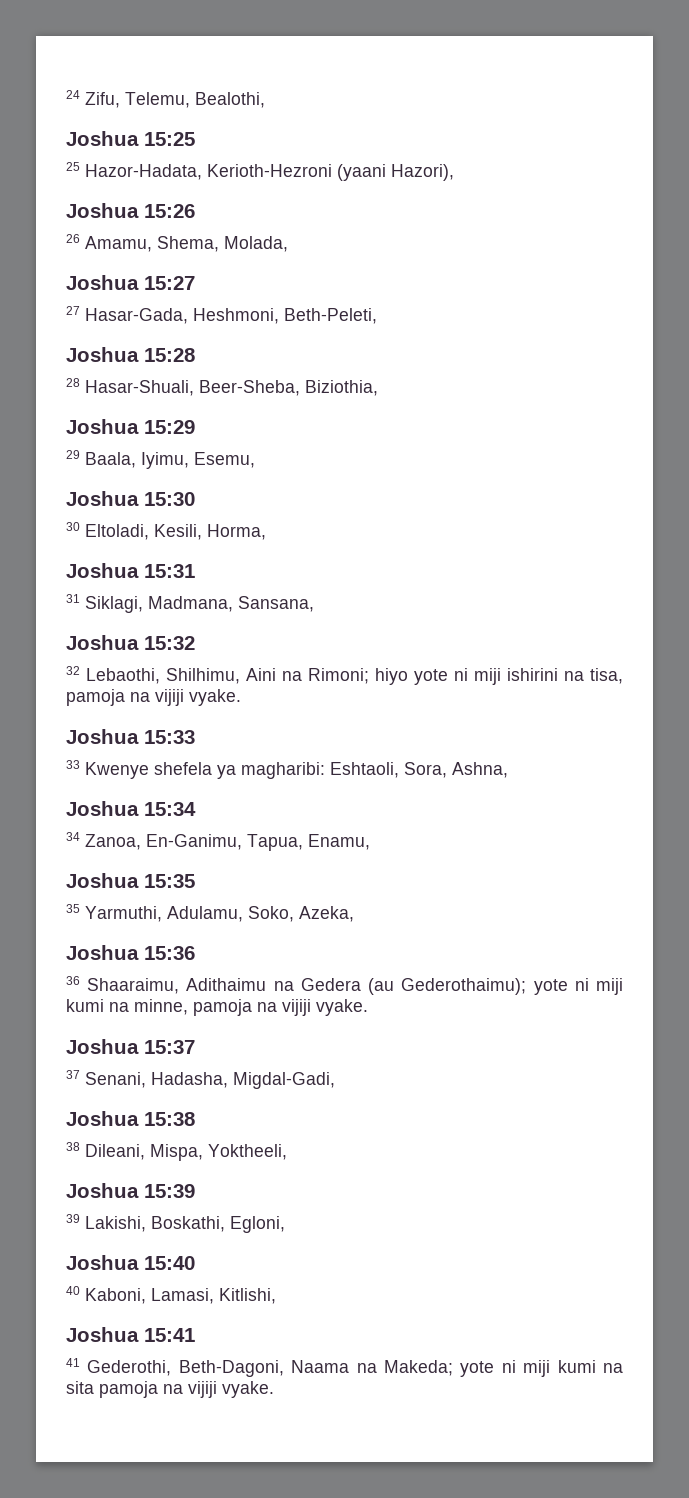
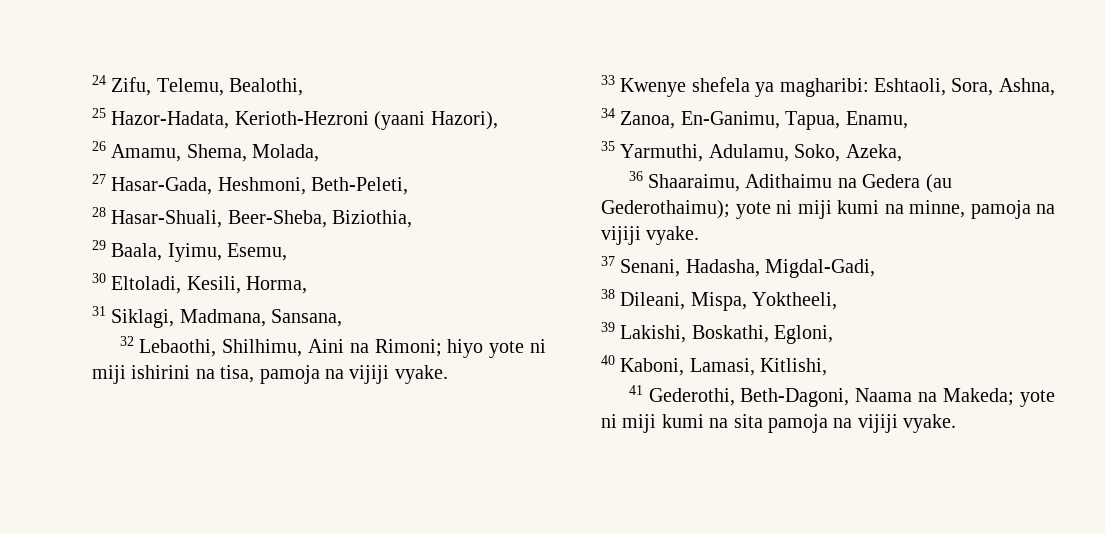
[66,131,195,146] // Joshua 15:25 -> (304, 87) none
[66,203,195,218] // Joshua 15:26 -> (498, 120) none
[66,275,195,290] // Joshua 15:27 -> (320, 153) none
[66,347,195,362] // Joshua 15:28 -> (409, 186) none
[66,419,195,434] // Joshua 15:29 -> (413, 219) none
[66,491,195,506] // Joshua 15:30 -> (288, 252) none
[66,563,195,578] // Joshua 15:31 -> (308, 285) none
[66,635,195,650] // Joshua 15:32 -> (343, 318) none
[66,729,195,744] // Joshua 15:33 -> (448, 374) none
[66,801,196,816] // Joshua 15:34 -> (1055, 87) none
[66,873,195,888] // Joshua 15:35 -> (908, 120) none
[66,945,195,960] // Joshua 15:36 -> (902, 153) none
[66,1039,195,1054] // Joshua 15:37 -> (700, 235) none
[66,1111,195,1126] // Joshua 15:38 -> (876, 268) none
[66,1183,195,1198] // Joshua 15:39 -> (838, 301) none
[66,1255,195,1270] // Joshua 15:40 -> (834, 334) none
[66,1327,195,1342] // Joshua 15:41 -> (828, 367) none

